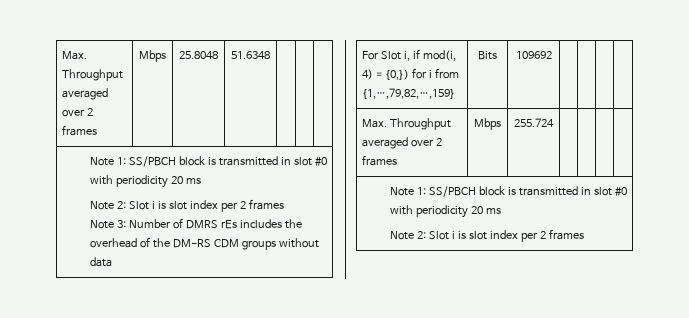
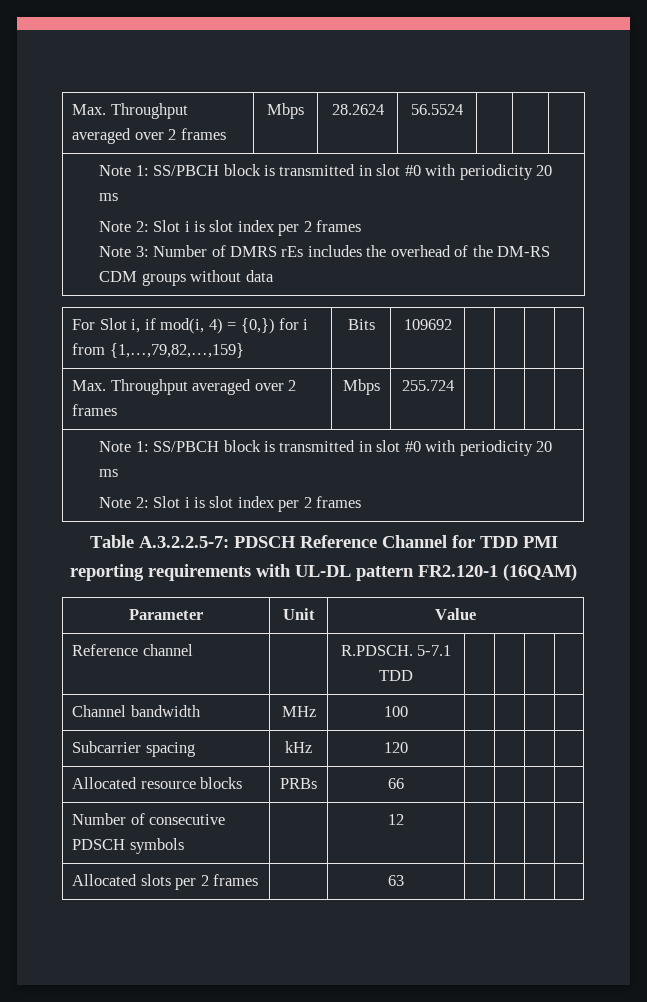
[61,51,87,60] [61,69,123,81] [61,88,108,100] [61,108,93,117] [61,125,97,136] [139,50,166,62] [179,51,218,59] [231,51,270,59] Max. Throughput averaged over 2 frames | Mbps | 25.8048 | 51.6348 -> [72,103,188,119] [72,128,226,144] [267,103,304,119] [331,104,384,115] [411,104,463,115] Max. Throughput averaged over 2 frames | Mbps | 28.2624 | 56.5524
(584, 234) none -> [89,535,558,548] [70,564,577,581] [129,609,203,620] [282,608,315,620] [435,608,476,620] [72,644,193,656] [340,645,452,656] [379,670,413,681] [72,705,201,717] [281,706,316,717] [384,706,408,717] [72,741,195,757] [285,741,312,753] [384,742,408,753] [72,777,243,789] [280,778,317,789] [388,778,404,789] [72,813,226,825] [72,838,184,854] [388,814,404,825] [72,874,259,890] [388,875,404,886] // Table A.3.2.2.5-7: PDSCH Reference Channel for TDD PMI reporting requirements with UL-DL pattern FR2.120-1 (16QAM) // Parameter | Unit | Value // Reference channel | | R.PDSCH. 5-7.1 TDD | | | | // Channel bandwidth | MHz | 100 | | | | // Subcarrier spacing | kHz | 120 | | | | // Allocated resource blocks | PRBs | 66 | | | | // Number of consecutive PDSCH symbols | | 12 | | | | // Allocated slots per 2 frames | | 63 | | | |

